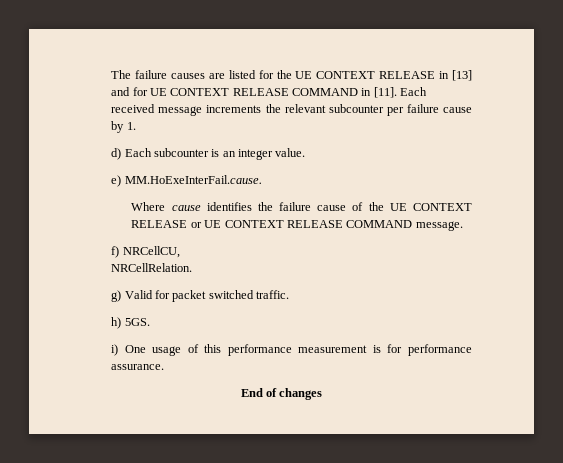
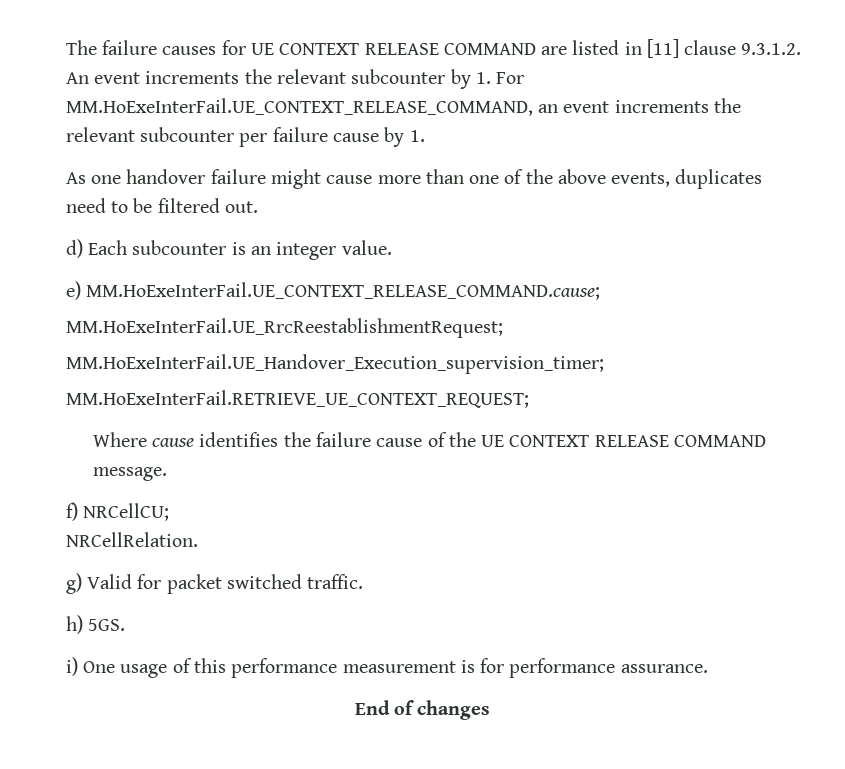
[208,70,472,81] [111,87,131,96] are listed for the UE CONTEXT RELEASE in [13] and -> (217, 50) none
[361,87,428,98] [111,104,203,116] in [11]. Each received message -> [541,39,802,58] [65,69,525,89] [65,98,610,116] are listed in [11] clause 9.3.1.2. An event increments the relevant subcounter by 1. For MM.HoExeInterFail.UE_CONTEXT_RELEASE_COMMAND, an event
(136, 126) none -> [65,169,763,189] [65,198,259,213] // As one handover failure might cause more than one of the above events, duplicates need to be filtered out.
[124,175,262,184] MM.HoExeInterFail.cause. -> [86,282,601,300] [65,318,503,338] [65,354,604,374] [65,390,529,408] MM.HoExeInterFail.UE_CONTEXT_RELEASE_COMMAND.cause; // MM.HoExeInterFail.UE_RrcReestablishmentRequest; // MM.HoExeInterFail.UE_Handover_Execution_supervision_timer; // MM.HoExeInterFail.RETRIEVE_UE_CONTEXT_REQUEST;
[190,220,343,228] or UE CONTEXT RELEASE -> (669, 441) none
[122,246,180,258] NRCellCU, -> [83,503,170,521] NRCellCU;

